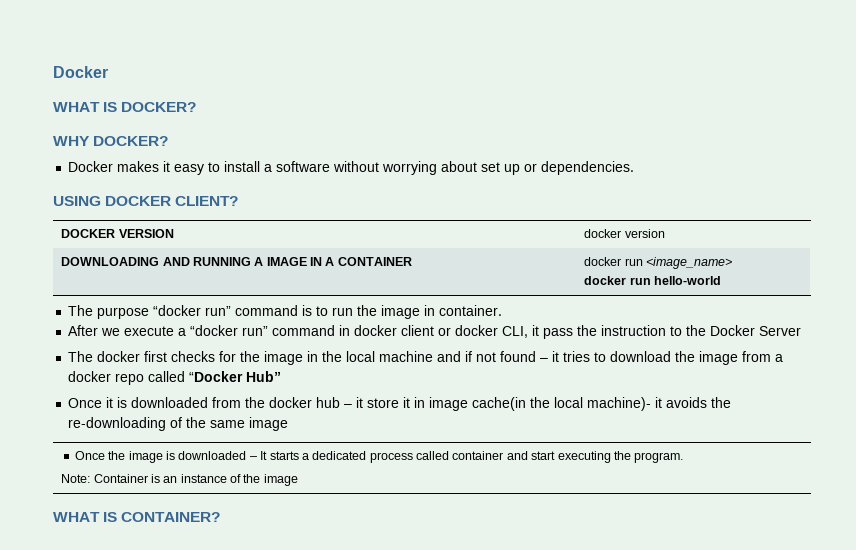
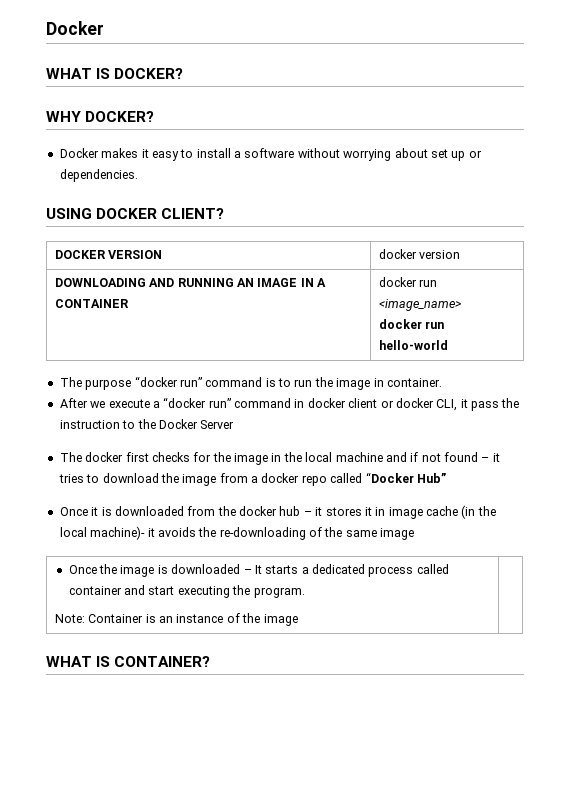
[254,257,264,266] A -> [237,278,255,287] AN
[367,398,400,408] store -> [325,507,362,516] stores
[472,397,527,411] cache(in -> [426,505,476,519] cache (in

